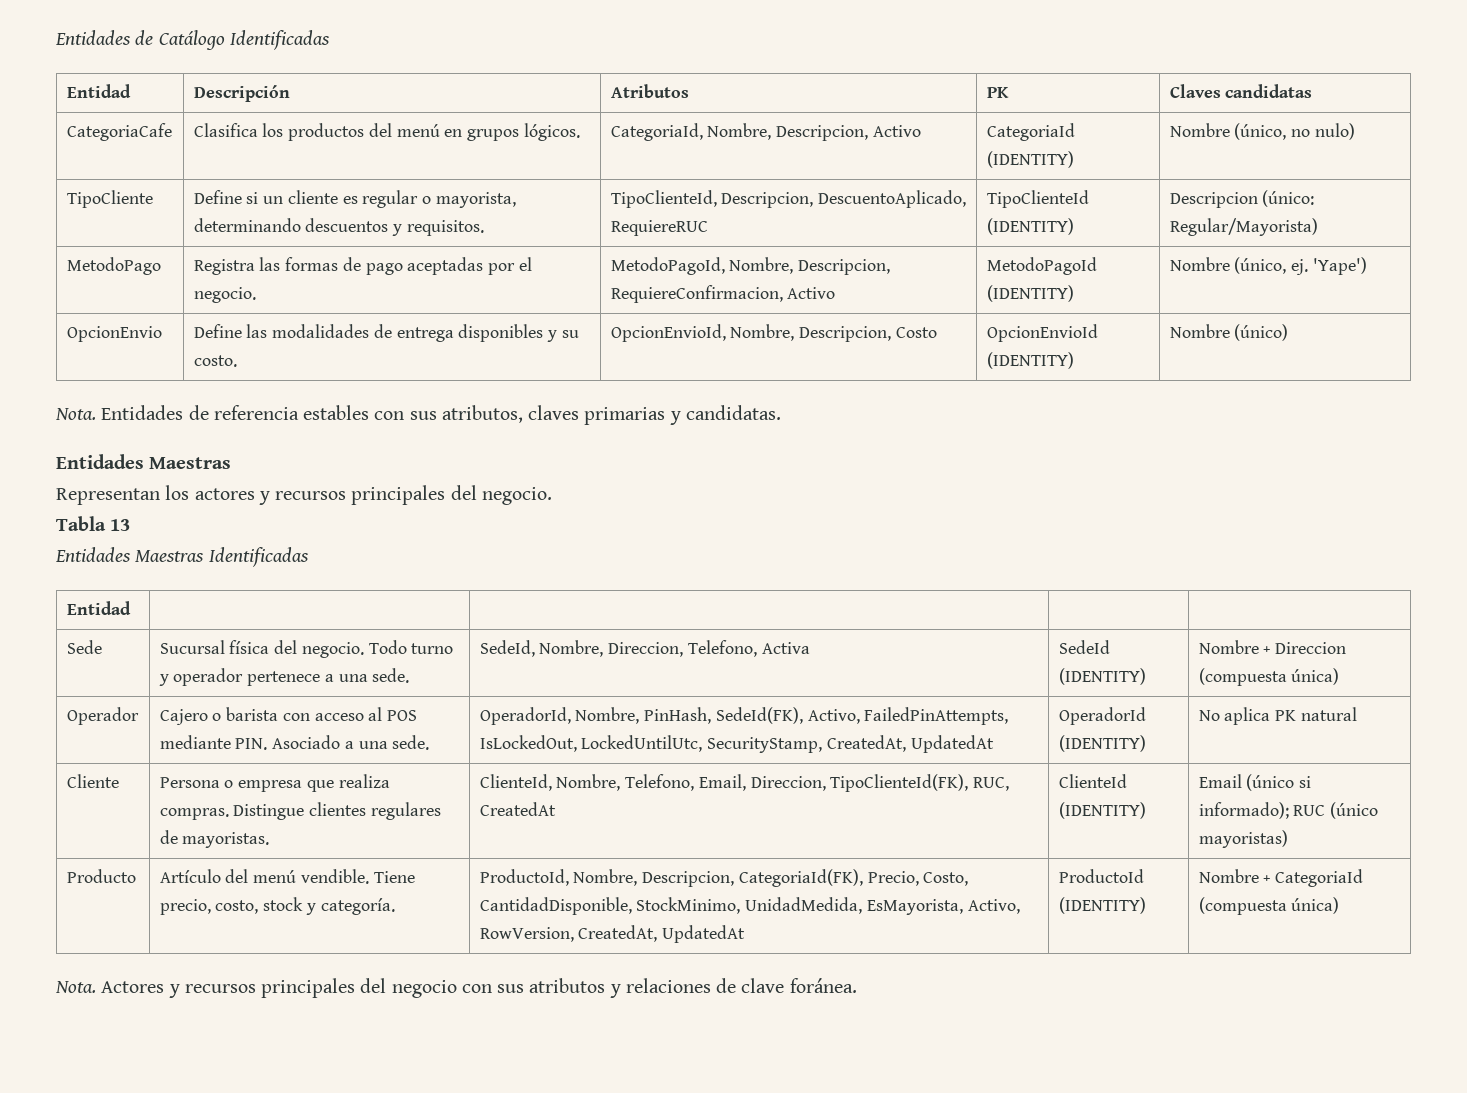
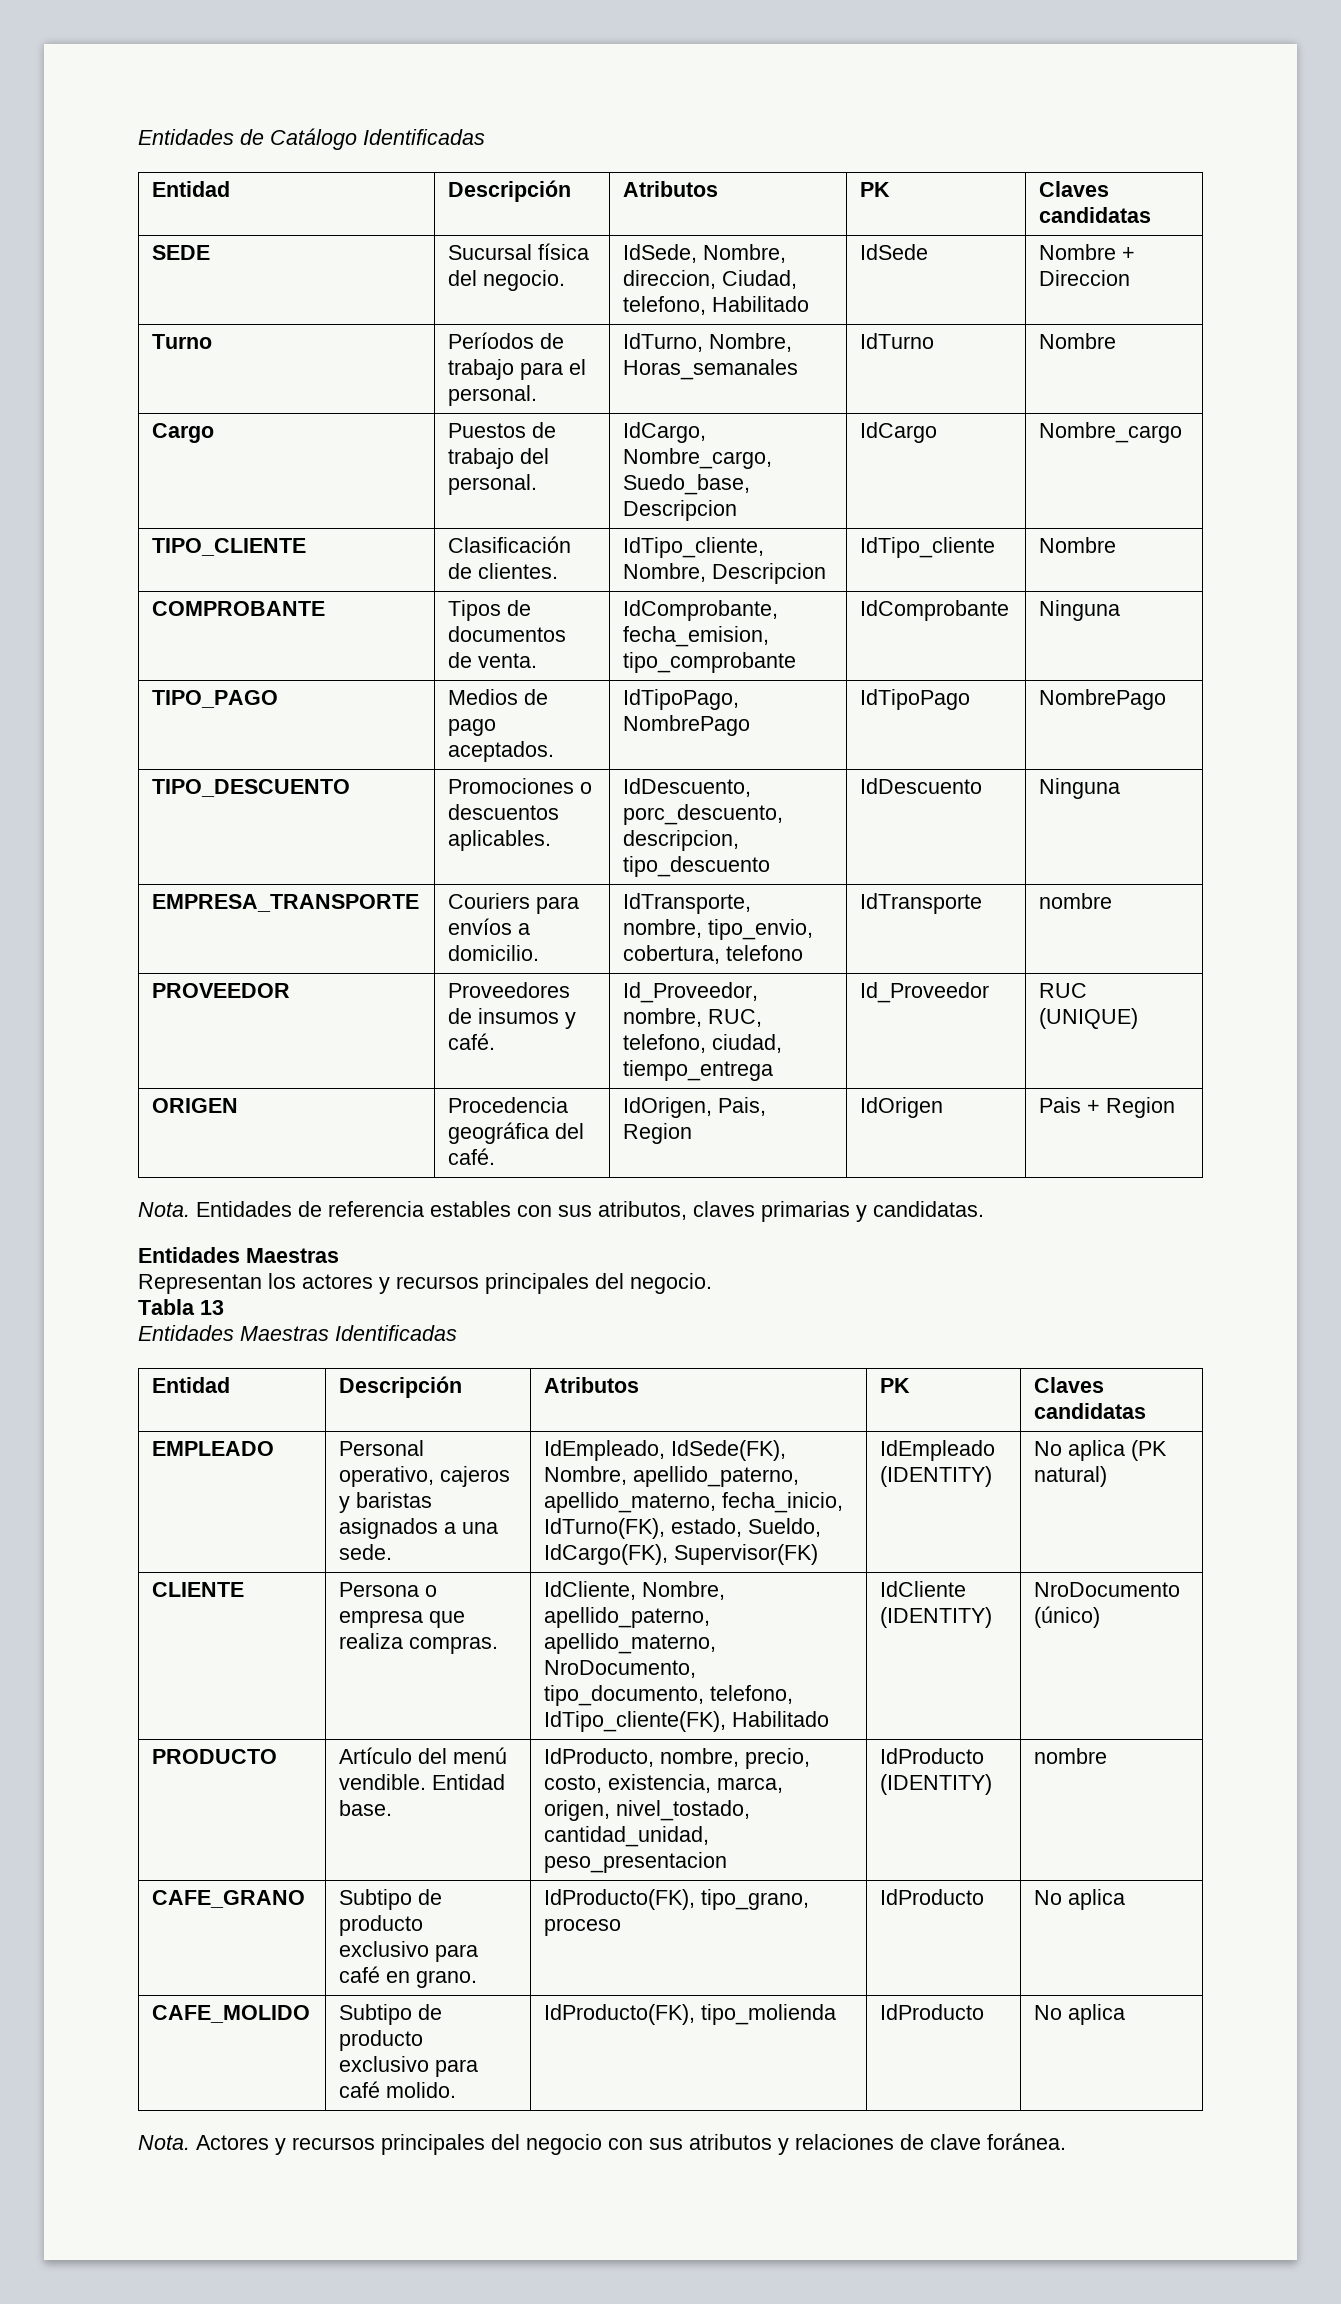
[66,123,172,141] [193,123,580,141] [610,123,921,141] [986,123,1075,141] [986,151,1074,168] [1169,123,1355,140] [66,190,153,208] [193,190,516,208] [193,218,484,236] [610,190,967,208] [610,220,708,236] [986,190,1089,208] [986,218,1074,235] [1169,190,1315,208] [1169,218,1318,236] [66,257,161,275] [193,257,532,275] [193,287,256,303] [610,257,891,275] [610,285,836,303] [986,257,1097,275] [986,285,1074,302] [1169,257,1367,275] [66,326,162,342] [193,324,579,342] [193,355,237,367] [610,324,937,342] [986,324,1098,342] [986,352,1074,369] [1169,324,1289,341] CategoriaCafe | Clasifica los productos del menú en grupos lógicos. | CategoriaId, Nombre, Descripcion, Activo | CategoriaId (IDENTITY) | Nombre (único, no nulo) // TipoCliente | Define si un cliente es regular o mayorista, determinando descuentos y requisitos. | TipoClienteId, Descripcion, DescuentoAplicado, RequiereRUC | TipoClienteId (IDENTITY) | Descripcion (único: Regular/Mayorista) // MetodoPago | Registra las formas de pago aceptadas por el negocio. | MetodoPagoId, Nombre, Descripcion, RequiereConfirmacion, Activo | MetodoPagoId (IDENTITY) | Nombre (único, ej. 'Yape') // OpcionEnvio | Define las modalidades de entrega disponibles y su costo. | OpcionEnvioId, Nombre, Descripcion, Costo | OpcionEnvioId (IDENTITY) | Nombre (único) -> [152,245,211,260] [448,243,590,260] [448,270,566,291] [623,244,787,263] [623,270,798,289] [623,296,810,315] [860,244,929,260] [1039,244,1136,260] [1039,270,1131,286] [152,334,213,349] [448,332,565,349] [448,359,587,380] [448,385,538,406] [623,333,793,352] [623,359,799,380] [860,333,935,349] [1039,333,1117,349] [152,423,215,443] [448,422,557,438] [448,448,550,469] [448,474,538,495] [623,422,707,443] [623,448,773,469] [623,474,751,495] [623,500,738,521] [860,422,938,443] [1039,422,1183,443] [152,538,307,556] [448,536,572,553] [448,563,559,579] [623,537,765,558] [623,563,827,584] [860,537,996,558] [1039,537,1117,553] [152,601,326,616] [448,600,532,621] [448,626,567,642] [448,652,538,668] [623,600,779,621] [623,626,770,647] [623,652,797,673] [860,600,1010,621] [1039,600,1121,621] [152,690,279,708] [448,689,549,705] [448,719,497,736] [448,741,555,762] [623,689,740,710] [623,715,751,736] [860,689,971,710] [1039,689,1167,710] [152,779,351,797] [448,778,593,794] [448,804,560,820] [448,830,552,851] [623,778,752,797] [623,804,784,825] [623,830,740,851] [623,856,771,877] [860,778,983,794] [1039,778,1121,799] [152,894,420,912] [448,893,580,914] [448,918,531,935] [448,945,540,961] [623,893,752,914] [623,919,814,940] [623,945,804,964] [860,893,983,914] [1039,893,1113,909] [152,983,291,998] [448,982,571,998] [448,1008,577,1029] [448,1033,496,1050] [623,982,759,1003] [623,1008,763,1027] [623,1034,783,1053] [623,1060,774,1081] [860,982,990,1003] [1039,983,1088,998] [1039,1008,1139,1029] [152,1098,239,1113] [448,1097,569,1113] [448,1122,585,1144] [448,1148,496,1165] [623,1097,767,1118] [623,1123,693,1144] [860,1097,944,1118] [1039,1097,1176,1118] SEDE | Sucursal física del negocio. | IdSede, Nombre, direccion, Ciudad, telefono, Habilitado | IdSede | Nombre + Direccion // Turno | Períodos de trabajo para el personal. | IdTurno, Nombre, Horas_semanales | IdTurno | Nombre // Cargo | Puestos de trabajo del personal. | IdCargo, Nombre_cargo, Suedo_base, Descripcion | IdCargo | Nombre_cargo // TIPO_CLIENTE | Clasificación de clientes. | IdTipo_cliente, Nombre, Descripcion | IdTipo_cliente | Nombre // COMPROBANTE | Tipos de documentos de venta. | IdComprobante, fecha_emision, tipo_comprobante | IdComprobante | Ninguna // TIPO_PAGO | Medios de pago aceptados. | IdTipoPago, NombrePago | IdTipoPago | NombrePago // TIPO_DESCUENTO | Promociones o descuentos aplicables. | IdDescuento, porc_descuento, descripcion, tipo_descuento | IdDescuento | Ninguna // EMPRESA_TRANSPORTE | Couriers para envíos a domicilio. | IdTransporte, nombre, tipo_envio, cobertura, telefono | IdTransporte | nombre // PROVEEDOR | Proveedores de insumos y café. | Id_Proveedor, nombre, RUC, telefono, ciudad, tiempo_entrega | Id_Proveedor | RUC (UNIQUE) // ORIGEN | Procedencia geográfica del café. | IdOrigen, Pais, Region | IdOrigen | Pais + Region
[66,640,102,654] [159,640,454,658] [158,668,410,686] [479,640,810,657] [1058,640,1110,654] [1058,668,1146,685] [1198,640,1347,654] [1198,668,1340,686] [66,707,139,725] [159,707,417,725] [159,735,430,750] [479,707,1009,725] [479,735,994,753] [1058,707,1146,725] | | | // Sede | Sucursal física del negocio. Todo turno y operador pertenece a una sede. | SedeId, Nombre, Direccion, Telefono, Activa | SedeId (IDENTITY) | Nombre + Direccion (compuesta única) // Operador | Cajero o barista con acceso al POS mediante PIN. Asociado a una sede. | OperadorId, Nombre, PinHash, SedeId(FK), Activo, FailedPinAttempts, IsLockedOut, LockedUntilUtc, SecurityStamp, CreatedAt, UpdatedAt | OperadorId -> [339,1376,463,1398] [544,1377,640,1393] [880,1378,911,1393] [1034,1377,1105,1393] [1034,1403,1147,1419] [152,1441,275,1456] [339,1440,425,1456] [339,1466,511,1487] [339,1492,433,1513] [339,1518,499,1539] [339,1544,393,1560] [544,1440,787,1461] [544,1466,800,1487] [544,1492,844,1513] [544,1518,822,1539] [544,1544,819,1565] [880,1440,996,1461] Descripción | Atributos | PK | Claves candidatas // EMPLEADO | Personal operativo, cajeros y baristas asignados a una sede. | IdEmpleado, IdSede(FK), Nombre, apellido_paterno, apellido_materno, fecha_inicio, IdTurno(FK), estado, Sueldo, IdCargo(FK), Supervisor(FK) | IdEmpleado
[1275,707,1357,721] [66,774,119,788] PK natural // Cliente -> [1131,1440,1168,1461] [1034,1466,1108,1487] [152,1582,245,1597] (PK natural) // CLIENTE
[233,802,441,820] [159,830,270,848] [479,774,1009,792] [479,802,556,816] [1058,774,1127,788] [1058,802,1146,819] [1198,774,1312,791] [1198,802,1379,819] [1198,830,1288,848] [66,869,136,883] [159,869,415,884] [159,897,395,915] [479,869,969,887] [479,897,1020,915] [479,925,746,943] [1058,869,1144,883] [1058,897,1146,914] [1198,869,1364,887] [1198,897,1340,915] Distingue clientes regulares de mayoristas. | ClienteId, Nombre, Telefono, Email, Direccion, TipoClienteId(FK), RUC, CreatedAt | ClienteId (IDENTITY) | Email (único si informado); RUC (único mayoristas) // Producto | Artículo del menú vendible. Tiene precio, costo, stock y categoría. | ProductoId, Nombre, Descripcion, CategoriaId(FK), Precio, Costo, CantidadDisponible, StockMinimo, UnidadMedida, EsMayorista, Activo, RowVersion, CreatedAt, UpdatedAt | ProductoId (IDENTITY) | Nombre + CategoriaId (compuesta única) -> [544,1581,726,1600] [544,1607,711,1628] [544,1633,717,1654] [544,1660,697,1678] [544,1685,794,1706] [544,1711,830,1732] [880,1581,967,1597] [880,1607,993,1628] [1034,1582,1181,1597] [1034,1606,1101,1628] [152,1749,278,1764] [339,1747,508,1764] [339,1774,506,1790] [339,1800,393,1816] [544,1748,811,1769] [544,1774,784,1793] [544,1800,751,1821] [544,1826,710,1847] [544,1852,728,1873] [880,1748,985,1764] [880,1774,993,1795] [1034,1748,1108,1764] [152,1890,306,1908] [339,1889,443,1910] [339,1915,424,1936] [339,1941,479,1962] [339,1966,478,1988] [544,1889,810,1910] [544,1918,622,1936] [880,1889,985,1905] [1034,1889,1126,1910] [152,2005,311,2023] [339,2004,443,2025] [339,2030,424,2051] [339,2056,479,2077] [339,2081,457,2098] [544,2004,837,2025] [880,2004,985,2020] [1034,2004,1126,2025] | IdCliente, Nombre, apellido_paterno, apellido_materno, NroDocumento, tipo_documento, telefono, IdTipo_cliente(FK), Habilitado | IdCliente (IDENTITY) | NroDocumento (único) // PRODUCTO | Artículo del menú vendible. Entidad base. | IdProducto, nombre, precio, costo, existencia, marca, origen, nivel_tostado, cantidad_unidad, peso_presentacion | IdProducto (IDENTITY) | nombre // CAFE_GRANO | Subtipo de producto exclusivo para café en grano. | IdProducto(FK), tipo_grano, proceso | IdProducto | No aplica // CAFE_MOLIDO | Subtipo de producto exclusivo para café molido. | IdProducto(FK), tipo_molienda | IdProducto | No aplica

